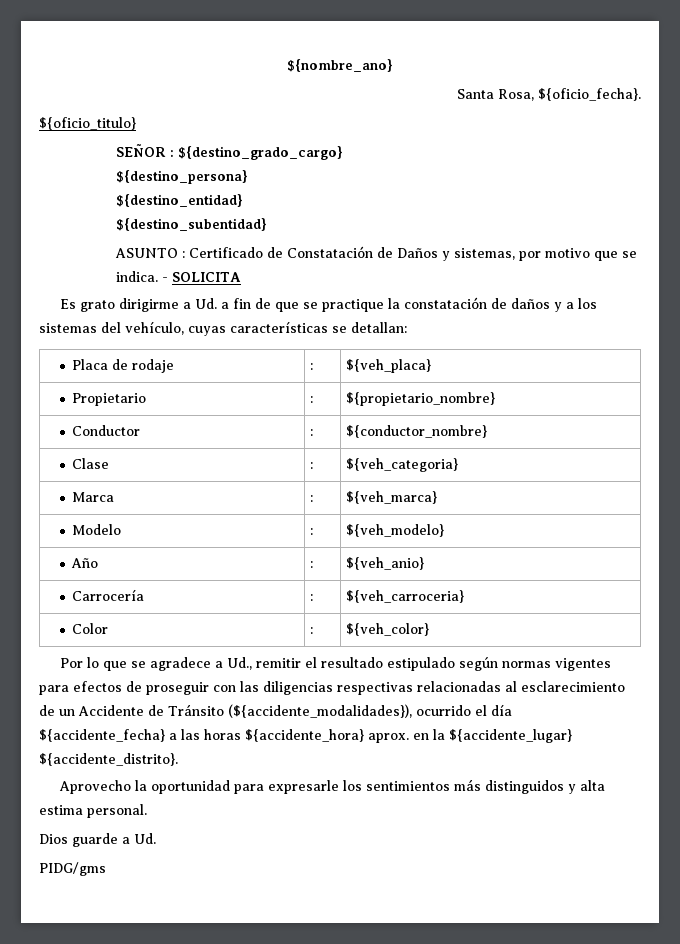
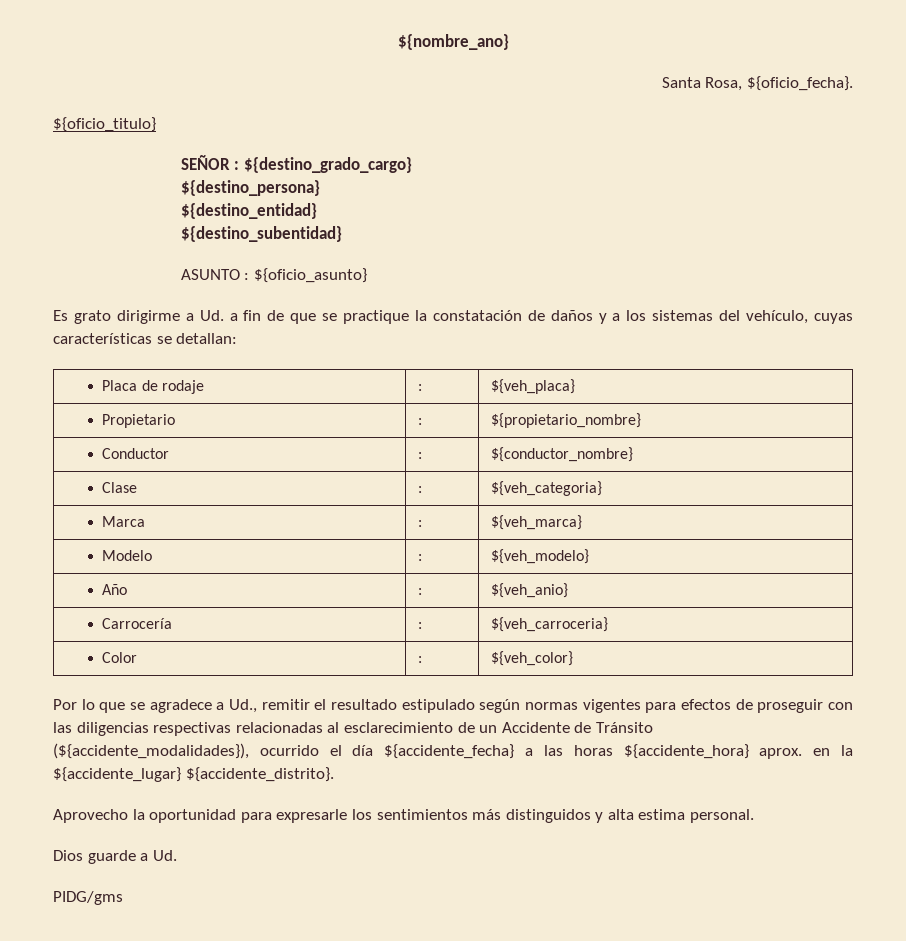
[189,246,638,261] [116,271,242,282] Certificado de Constatación de Daños y sistemas, por motivo que se indica. - SOLICITA -> [253,268,367,283] ${oficio_asunto}

